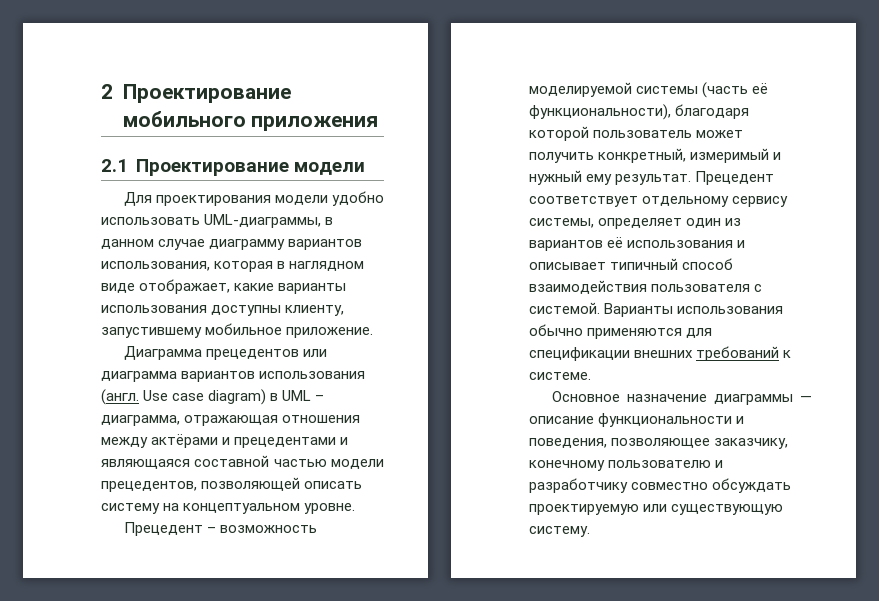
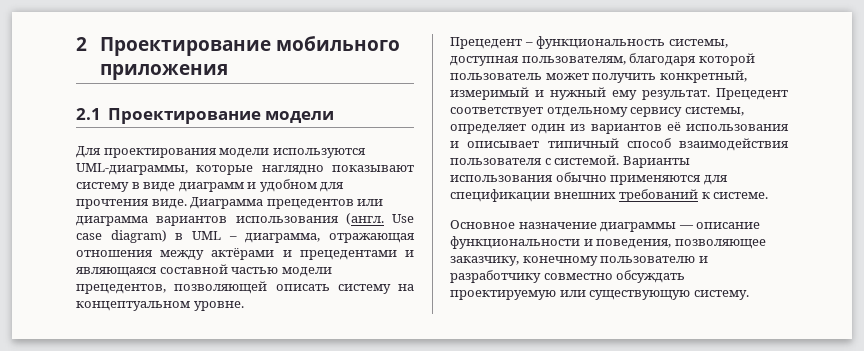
[332,191,384,206] [101,214,334,228] [101,239,363,250] [101,261,365,272] [101,279,347,294] [101,305,345,316] [101,323,374,338] удобно использовать UML-диаграммы, в данном случае диаграмму вариантов использования, которая в наглядном виде отображает, какие варианты использования доступны клиенту, запустившему мобильное приложение. // -> [272,148,366,158] [76,163,414,175] [76,179,345,192] [76,199,187,209] используются UML-диаграммы, которые наглядно показывают систему в виде диаграмм и удобном для прочтения виде.
[219,525,317,533] [529,82,769,98] [529,104,671,120] возможность моделируемой системы (часть её функциональности), -> [536,36,728,49] [450,56,626,66] функциональность системы, доступная пользователям,

